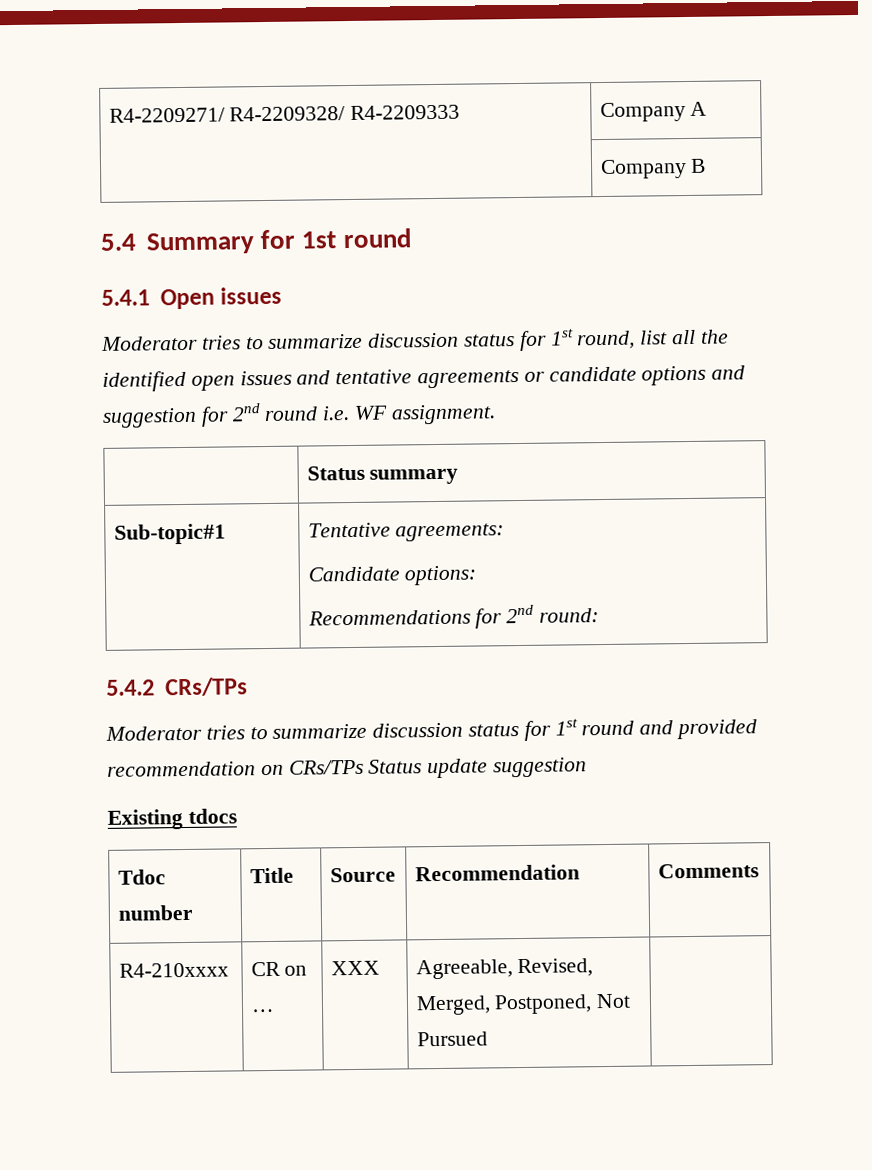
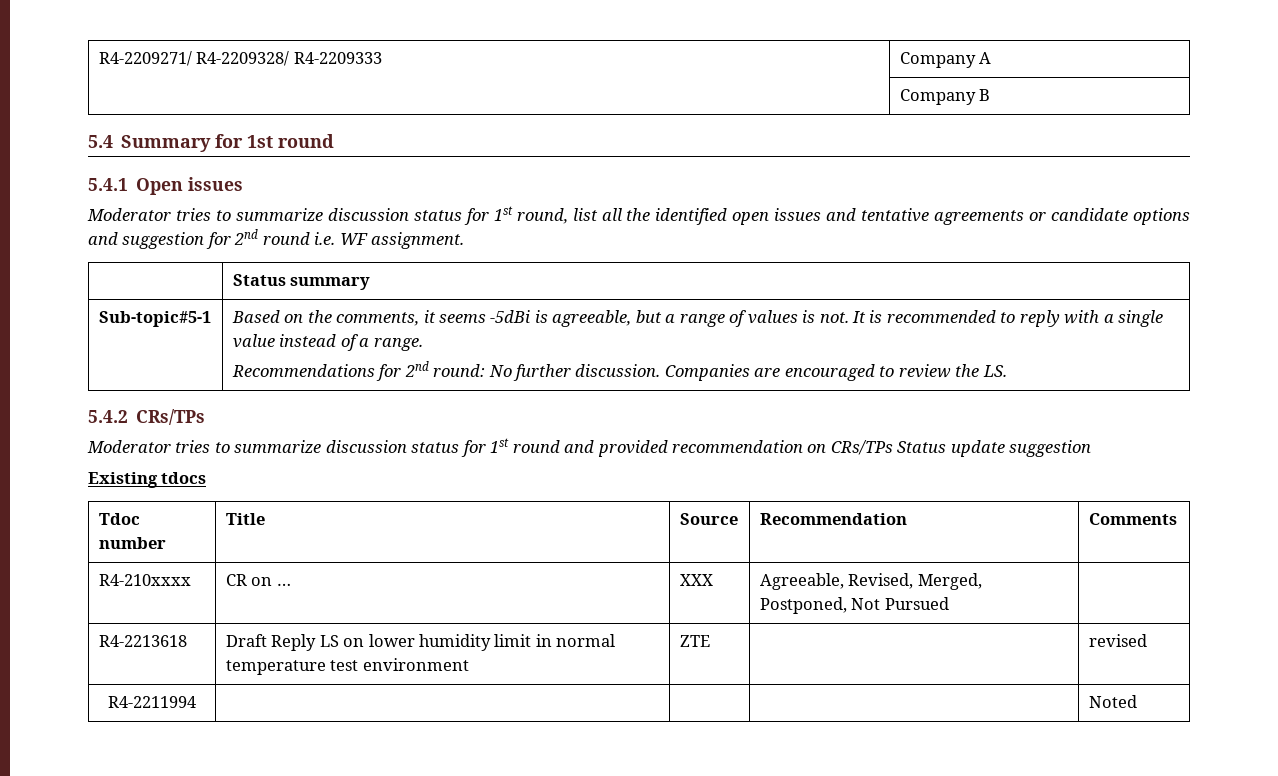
[113,523,226,545] [307,522,505,542] [307,565,477,586] [307,604,599,629] Sub-topic#1 | Tentative agreements: // Candidate options: // Recommendations for 2nd round: -> [98,311,211,327] [231,310,1164,327] [232,334,423,351] [231,361,1007,381] Sub-topic#5-1 | Based on the comments, it seems -5dBi is agreeable, but a range of values is not. It is recommended to reply with a single value instead of a range. // Recommendations for 2nd round: No further discussion. Companies are encouraged to review the LS.
(488, 1039) none -> [98,635,187,647] [225,634,616,651] [225,658,469,675] [679,635,710,647] [1088,634,1147,647] [108,696,196,708] [1088,695,1137,708] // R4-2213618 | Draft Reply LS on lower humidity limit in normal temperature test environment | ZTE | | revised // R4-2211994 | | | | Noted

